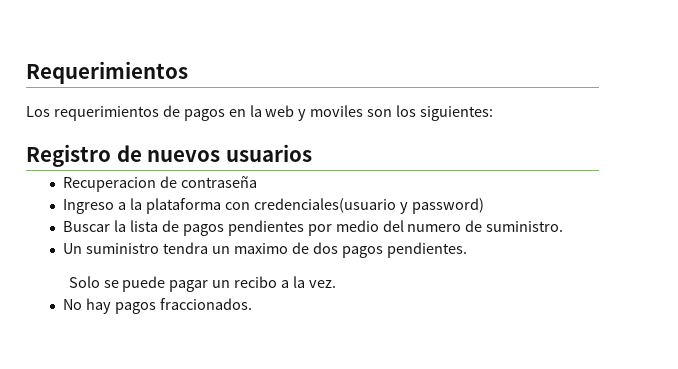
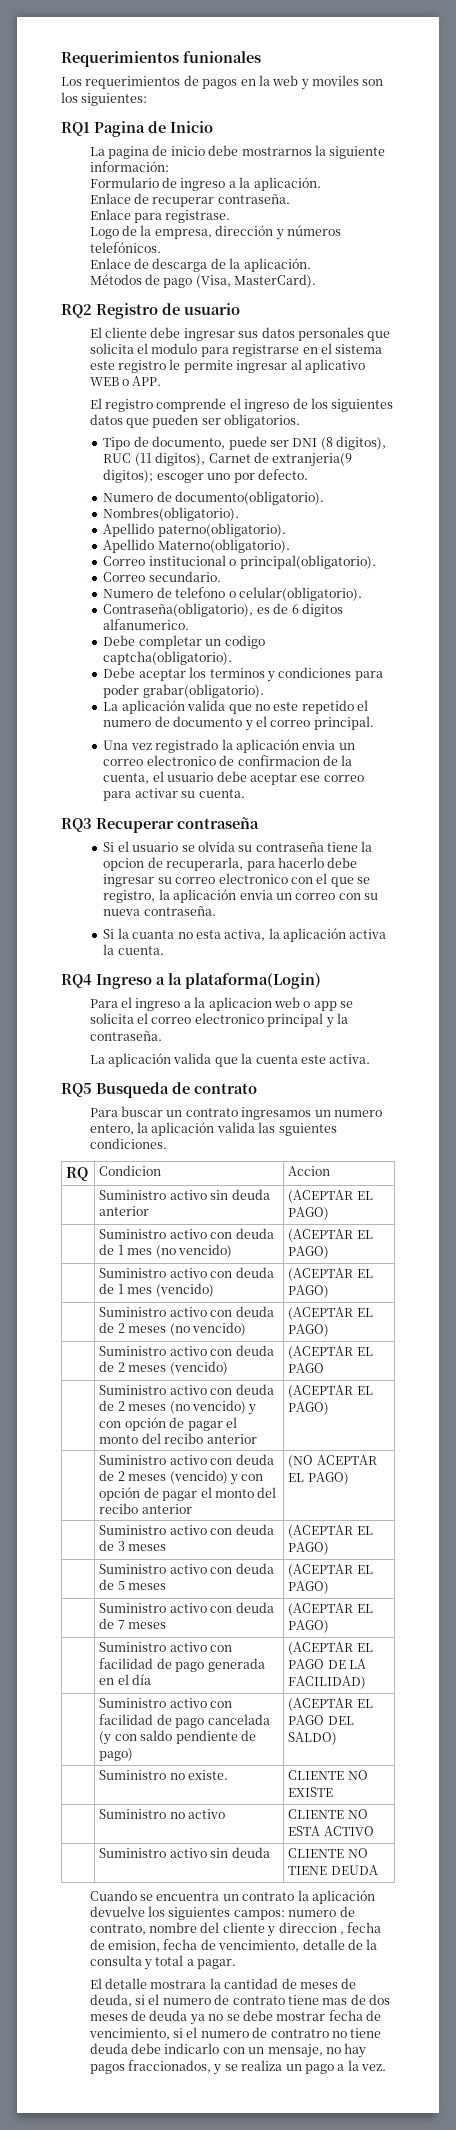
(188, 72) none -> [183,51,261,63] funionales
[26,144,312,167] [63,176,258,192] [63,198,484,214] [63,220,564,236] [63,242,467,258] [68,276,278,292] Registro de nuevos usuarios // Recuperacion de contraseña // Ingreso a la plataforma con credenciales(usuario y password) // Buscar la lista de pagos pendientes por medio del numero de suministro. // Un suministro tendra un maximo de dos pagos pendientes. // Solo se puede pagar un recibo -> [61,121,213,137] [89,145,386,159] [89,161,169,172] [89,177,321,191] [89,193,290,207] [89,209,231,223] [89,225,341,240] [89,242,161,253] [89,258,311,272] [89,274,317,288] [61,303,240,319] [89,327,391,341] [89,343,383,357] [89,359,365,373] [89,376,162,386] [89,398,394,412] [89,414,301,428] [103,436,387,450] [103,452,353,467] [103,469,308,483] [103,491,325,505] [103,507,240,521] [103,523,286,537] [103,539,290,553] [103,555,376,569] [103,571,221,582] [103,587,362,601] [103,603,343,617] [103,619,190,630] [103,635,265,649] [103,651,233,665] [103,667,383,682] [103,684,264,698] [103,700,369,714] [103,716,374,731] [103,739,355,753] [103,755,353,766] [103,771,364,785] [103,788,245,801] [61,817,259,833] [103,841,373,852] [103,857,358,871] [103,873,371,887] [103,889,379,903] [103,906,216,916] [103,928,387,942] [103,944,164,955] [61,973,321,989] [89,997,354,1011] [89,1013,348,1028] [89,1031,162,1041] [89,1053,371,1067] [61,1082,257,1098] [89,1106,382,1120] [89,1122,337,1136] [89,1138,167,1149] [66,1167,89,1181] [99,1165,162,1176] [288,1166,331,1176] [99,1189,270,1200] [99,1206,150,1216] [288,1190,373,1203] [288,1207,330,1220] [99,1228,274,1239] [99,1244,232,1258] [288,1229,373,1242] [288,1246,330,1259] [99,1267,274,1278] [99,1283,214,1297] [288,1268,373,1281] [288,1285,330,1298] [99,1306,274,1317] [99,1322,246,1336] [288,1307,373,1320] [288,1324,330,1337] [99,1345,274,1356] [99,1361,228,1375] [288,1346,373,1359] [288,1363,325,1373] [99,1384,274,1395] [99,1400,257,1415] [99,1417,237,1431] [99,1433,257,1444] [288,1385,373,1398] [288,1402,330,1415] [99,1454,274,1465] [99,1470,264,1485] [99,1487,277,1501] [99,1503,192,1514] [288,1455,377,1468] [288,1472,349,1485] [99,1524,274,1535] [99,1540,167,1551] [288,1525,373,1538] [288,1542,330,1555] [99,1563,274,1574] [99,1579,167,1590] [288,1564,373,1577] [288,1581,330,1594] [99,1602,274,1613] [99,1618,167,1629] [288,1603,373,1616] [288,1620,330,1633] [99,1642,233,1652] [99,1658,265,1672] [99,1674,152,1685] [288,1642,373,1655] [288,1659,367,1669] [288,1676,367,1689] [99,1698,233,1708] [99,1714,270,1728] [99,1730,256,1745] [99,1748,134,1761] [288,1698,373,1711] [288,1715,354,1725] [288,1732,338,1745] [99,1770,229,1780] [288,1770,368,1780] [288,1787,334,1797] [99,1809,226,1819] [288,1809,368,1819] [288,1826,374,1836] [99,1847,270,1858] [288,1848,368,1858] [288,1865,378,1875] [89,1890,375,1904] [89,1906,355,1920] [89,1922,382,1937] [89,1939,378,1952] [89,1955,237,1970] [89,1978,357,1989] [89,1994,391,2007] [89,2010,382,2025] [88,2027,382,2040] [89,2043,367,2058] [89,2060,334,2075] RQ1 Pagina de Inicio // La pagina de inicio debe mostrarnos la siguiente información: // Formulario de ingreso a la aplicación. // Enlace de recuperar contraseña. // Enlace para registrase. // Logo de la empresa, dirección y números telefónicos. // Enlace de descarga de la aplicación. // Métodos de pago (Visa, MasterCard). // RQ2 Registro de usuario // El cliente debe ingresar sus datos personales que solicita el modulo para registrarse en el sistema este registro le permite ingresar al aplicativo WEB o APP. // El registro comprende el ingreso de los siguientes datos que pueden ser obligatorios. // Tipo de documento, puede ser DNI (8 digitos), RUC (11 digitos), Carnet de extranjeria(9 digitos); escoger uno por defecto. // Numero de documento(obligatorio). // Nombres(obligatorio). // Apellido paterno(obligatorio). // Apellido Materno(obligatorio). // Correo institucional o principal(obligatorio). // Correo secundario. // Numero de telefono o celular(obligatorio). // Contraseña(obligatorio), es de 6 digitos alfanumerico. // Debe completar un codigo captcha(obligatorio). // Debe aceptar los terminos y condiciones para poder grabar(obligatorio). // La aplicación valida que no este repetido el numero de documento y el correo principal. // Una vez registrado la aplicación envia un correo electronico de confirmacion de la cuenta, el usuario debe aceptar ese correo para activar su cuenta. // RQ3 Recuperar contraseña // Si el usuario se olvida su contraseña tiene la opcion de recuperarla, para hacerlo debe ingresar su correo electronico con el que se registro, la aplicación envia un correo con su nueva contraseña. // Si la cuanta no esta activa, la aplicación activa la cuenta. // RQ4 Ingreso a la plataforma(Login) // Para el ingreso a la aplicacion web o app se solicita el correo electronico principal y la contraseña. // La aplicación valida que la cuenta este activa. // RQ5 Busqueda de contrato // Para buscar un contrato ingresamos un numero entero, la aplicación valida las sguientes condiciones. // RQ | Condicion | Accion // | Suministro activo sin deuda anterior | (ACEPTAR EL PAGO) // | Suministro activo con deuda de 1 mes (no vencido) | (ACEPTAR EL PAGO) // | Suministro activo con deuda de 1 mes (vencido) | (ACEPTAR EL PAGO) // | Suministro activo con deuda de 2 meses (no vencido) | (ACEPTAR EL PAGO) // | Suministro activo con deuda de 2 meses (vencido) | (ACEPTAR EL PAGO // | Suministro activo con deuda de 2 meses (no vencido) y con opción de pagar el monto del recibo anterior | (ACEPTAR EL PAGO) // | Suministro activo con deuda de 2 meses (vencido) y con opción de pagar el monto del recibo anterior | (NO ACEPTAR EL PAGO) // | Suministro activo con deuda de 3 meses | (ACEPTAR EL PAGO) // | Suministro activo con deuda de 5 meses | (ACEPTAR EL PAGO) // | Suministro activo con deuda de 7 meses | (ACEPTAR EL PAGO) // | Suministro activo con facilidad de pago generada en el día | (ACEPTAR EL PAGO DE LA FACILIDAD) // | Suministro activo con facilidad de pago cancelada (y con saldo pendiente de pago) | (ACEPTAR EL PAGO DEL SALDO) // | Suministro no existe. | CLIENTE NO EXISTE // | Suministro no activo | CLIENTE NO ESTA ACTIVO // | Suministro activo sin deuda | CLIENTE NO TIENE DEUDA // Cuando se encuentra un contrato la aplicación devuelve los siguientes campos: numero de contrato, nombre del cliente y direccion , fecha de emision, fecha de vencimiento, detalle de la consulta y total a pagar. // El detalle mostrara la cantidad de meses de deuda, si el numero de contrato tiene mas de dos meses de deuda ya no se debe mostrar fecha de vencimiento, si el numero de contratro no tiene deuda debe indicarlo con un mensaje, no hay pagos fraccionados, y se realiza un pago
[63,298,252,314] // No hay pagos fraccionados. -> (387, 2067) none

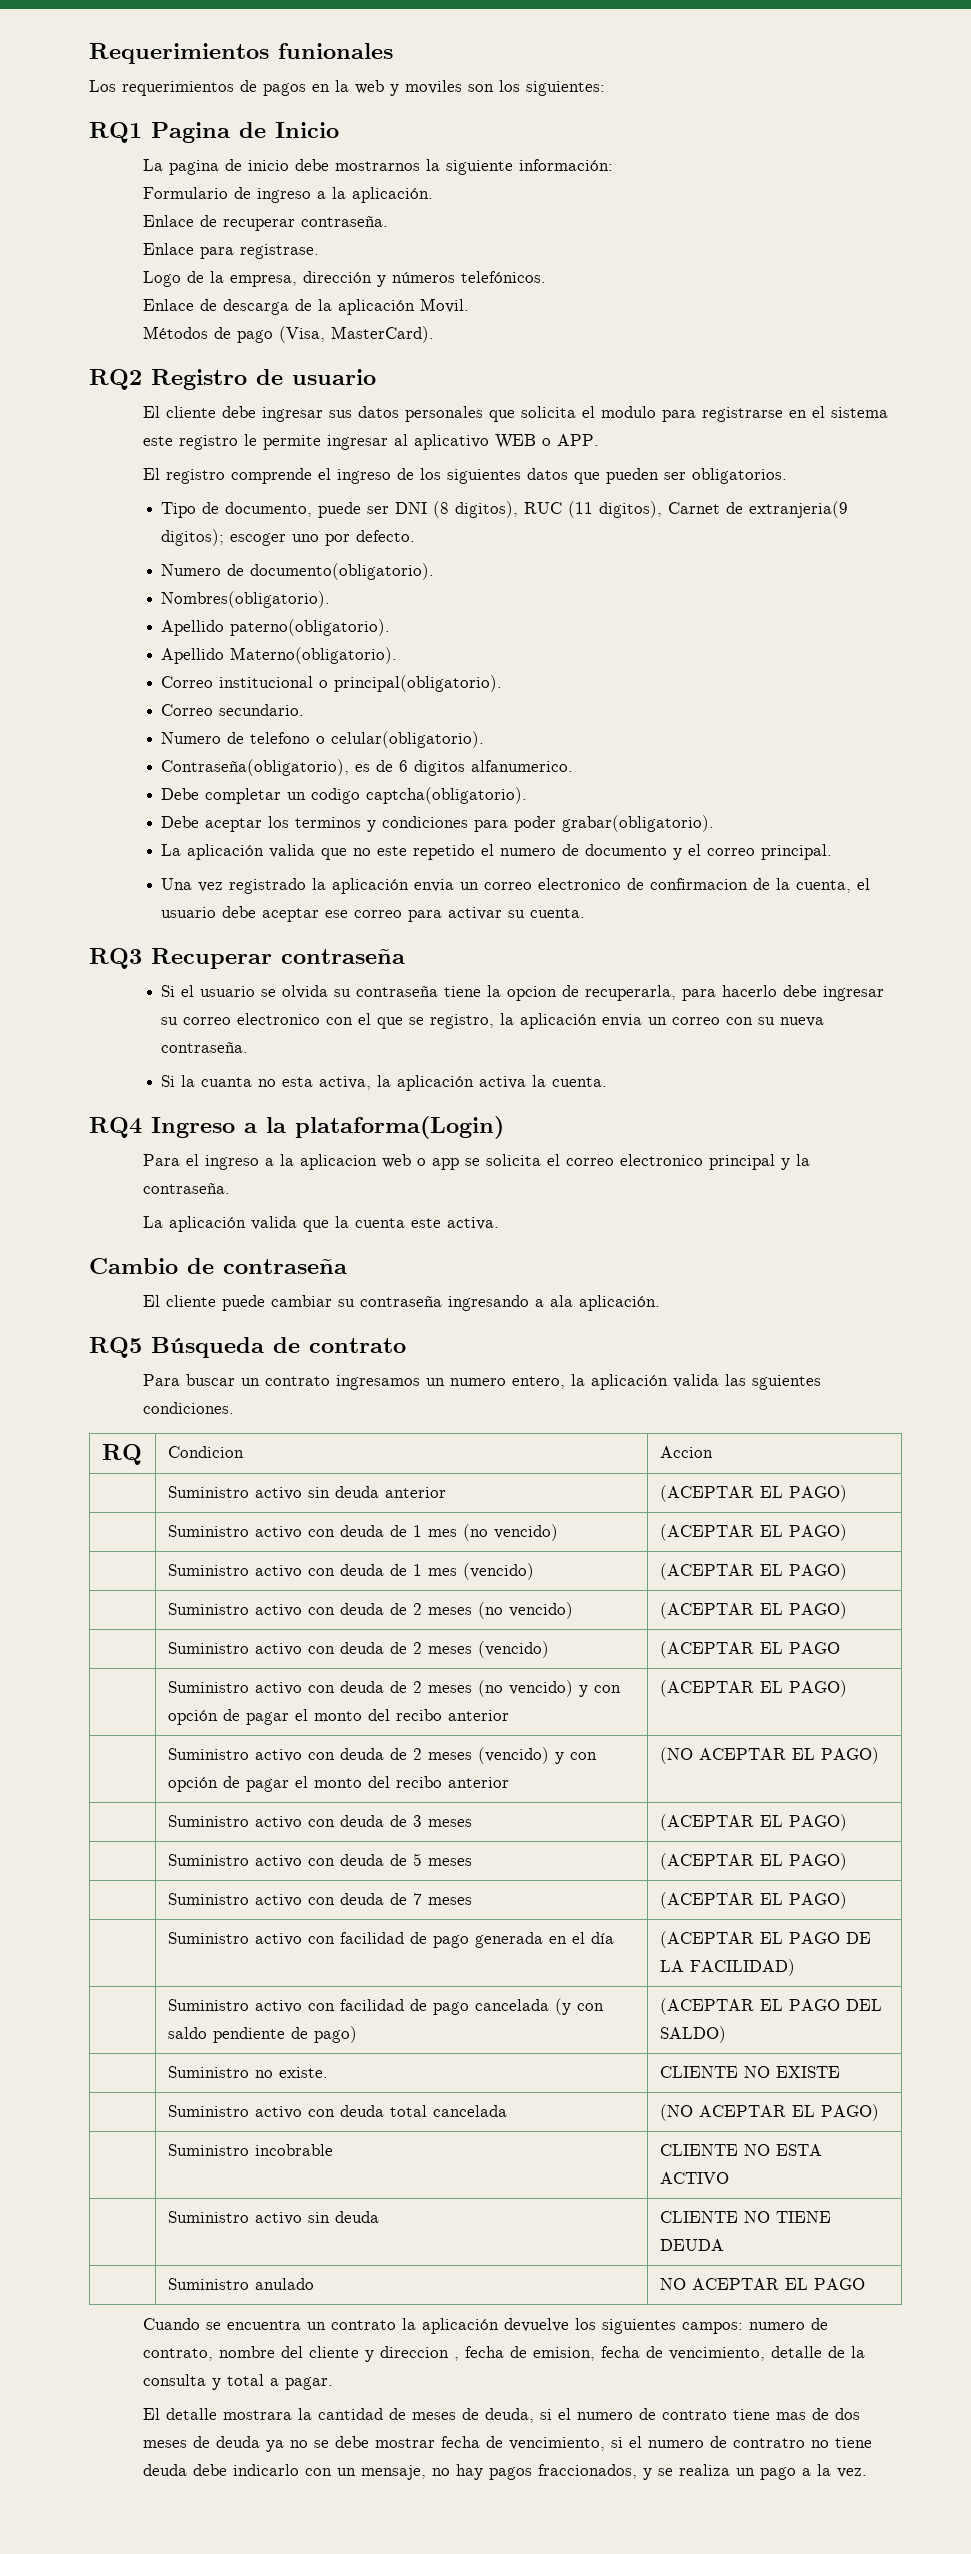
[243,258,311,272] aplicación. -> [338,298,470,315] aplicación Movil.
(371, 1059) none -> [89,1258,347,1274] [143,1295,661,1311] // Cambio de contraseña // El cliente puede cambiar su contraseña ingresando a ala aplicación.
[96,1082,169,1098] Busqueda -> [151,1337,264,1358] Búsqueda
[169,1809,226,1819] no activo -> [254,2105,507,2119] [659,2104,879,2121] [167,2144,333,2156] activo con deuda total cancelada | (NO ACEPTAR EL PAGO) // | Suministro incobrable
(378, 1870) none -> [167,2278,314,2290] [659,2278,865,2290] // | Suministro anulado | NO ACEPTAR EL PAGO

